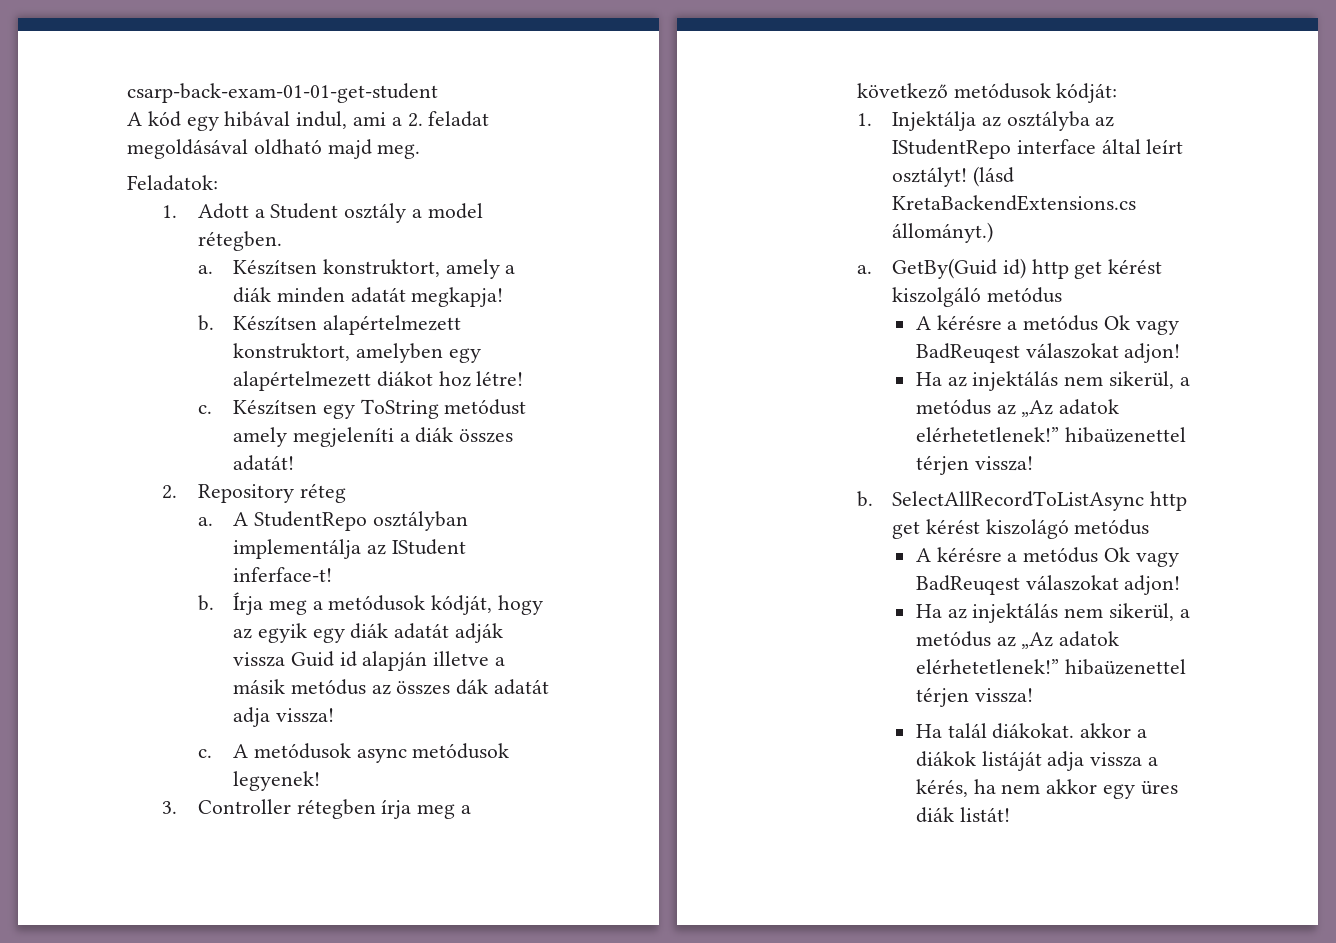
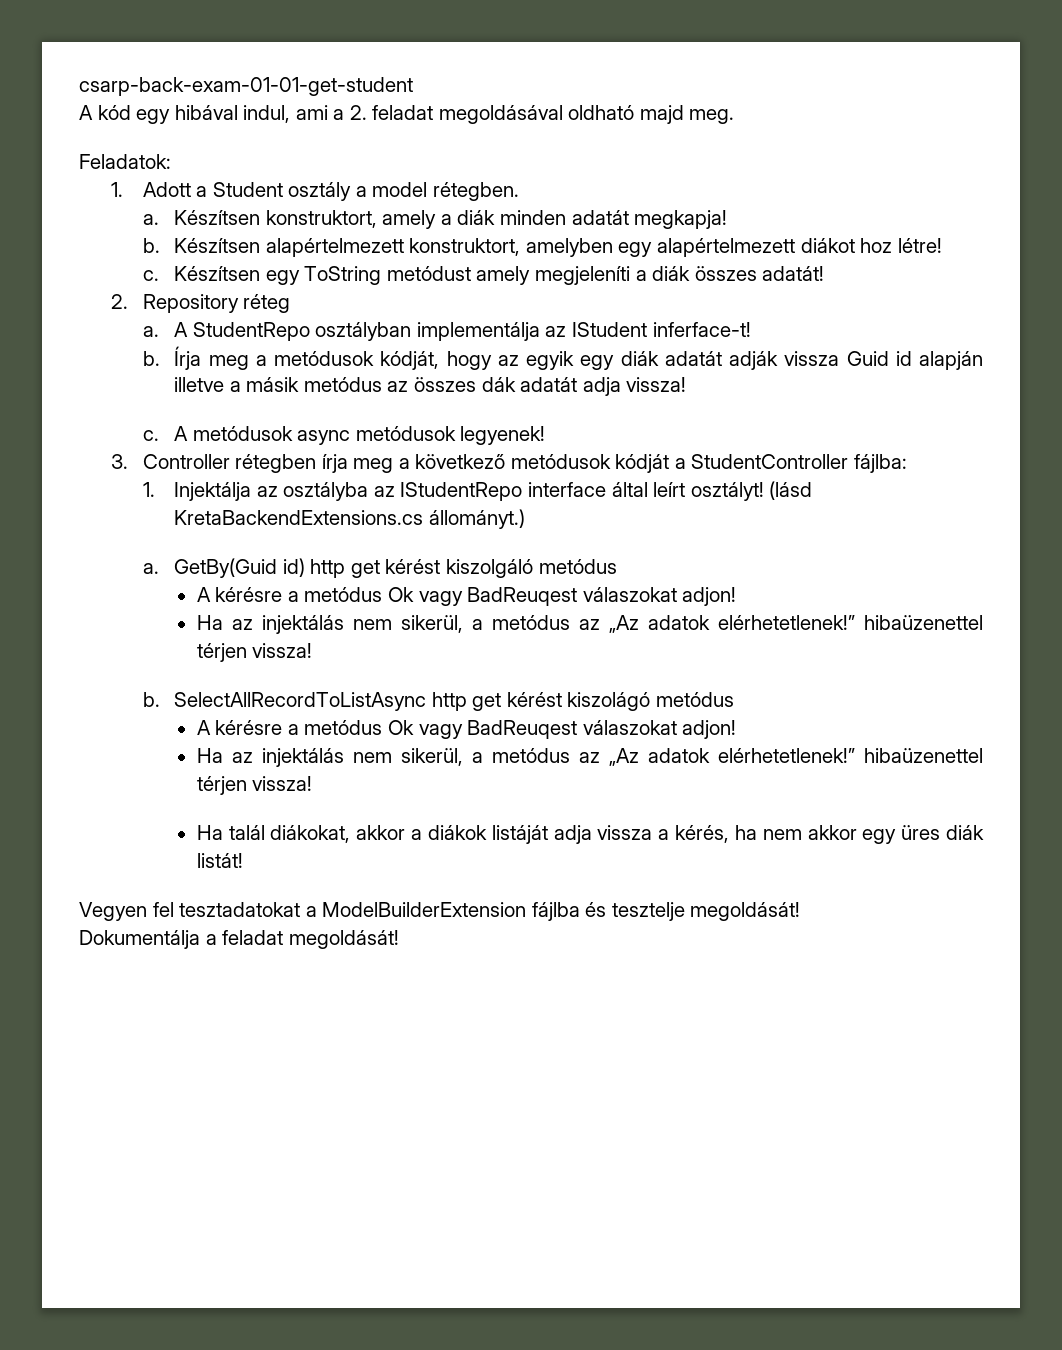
[1056,83,1118,103] kódját: -> [615,454,907,473] kódját a StudentController fájlba:
[992,723,1075,739] diákokat. -> [270,825,351,843] diákokat,
(1010, 814) none -> [79,902,801,921] [79,930,399,949] // Vegyen fel tesztadatokat a ModelBuilderExtension fájlba és tesztelje megoldását! // Dokumentálja a feladat megoldását!

